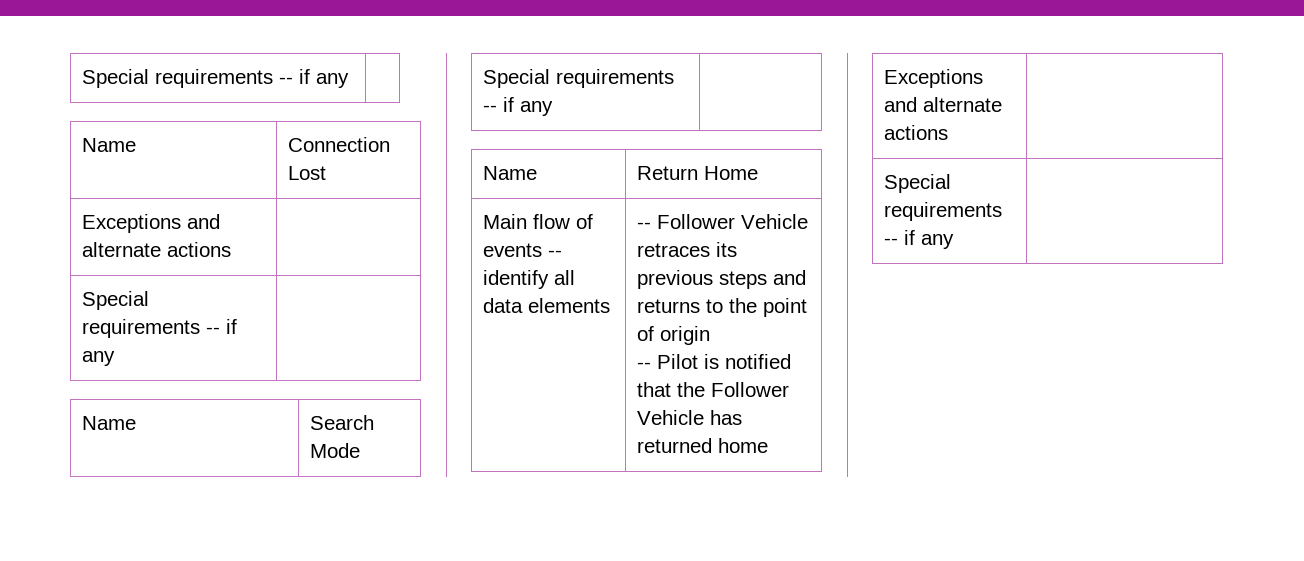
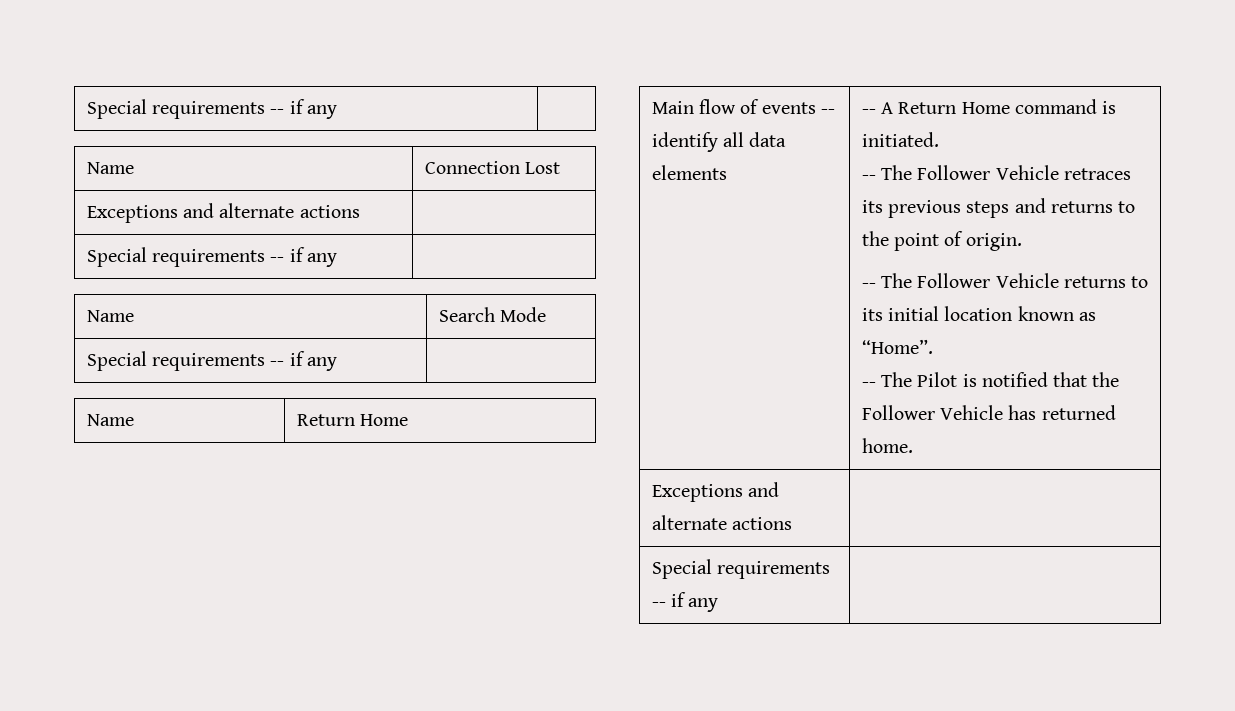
(651, 225) none -> [880,99,1117,114] [861,132,939,147] [861,165,912,180] A Return Home command is initiated. // -- The
[659,326,710,345] [636,362,651,369] origin // -- -> [965,233,1022,251] [861,273,1149,288] [861,306,1096,321] [861,339,933,354] [861,372,912,387] origin. // -- The Follower Vehicle returns to its initial location known as “Home”. // -- The
[717,438,768,453] home -> [861,438,913,453] home.

